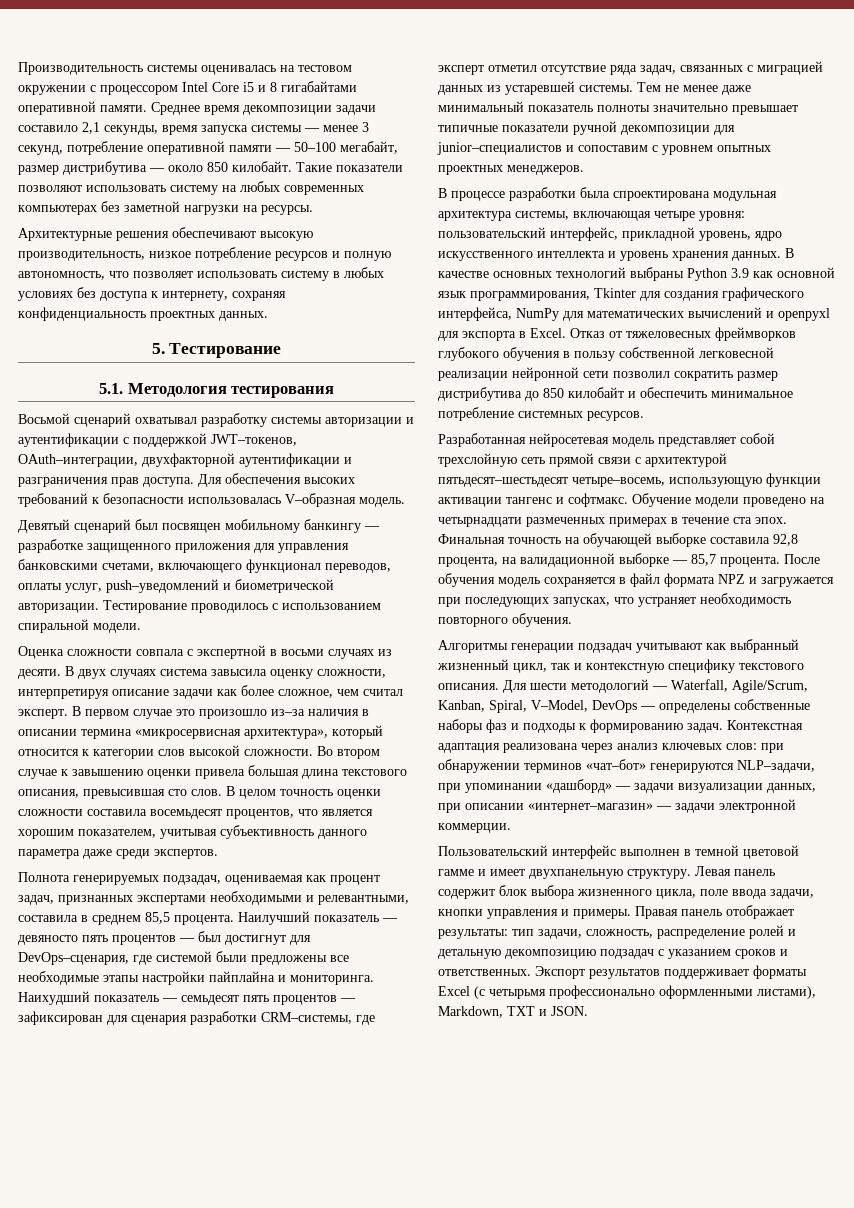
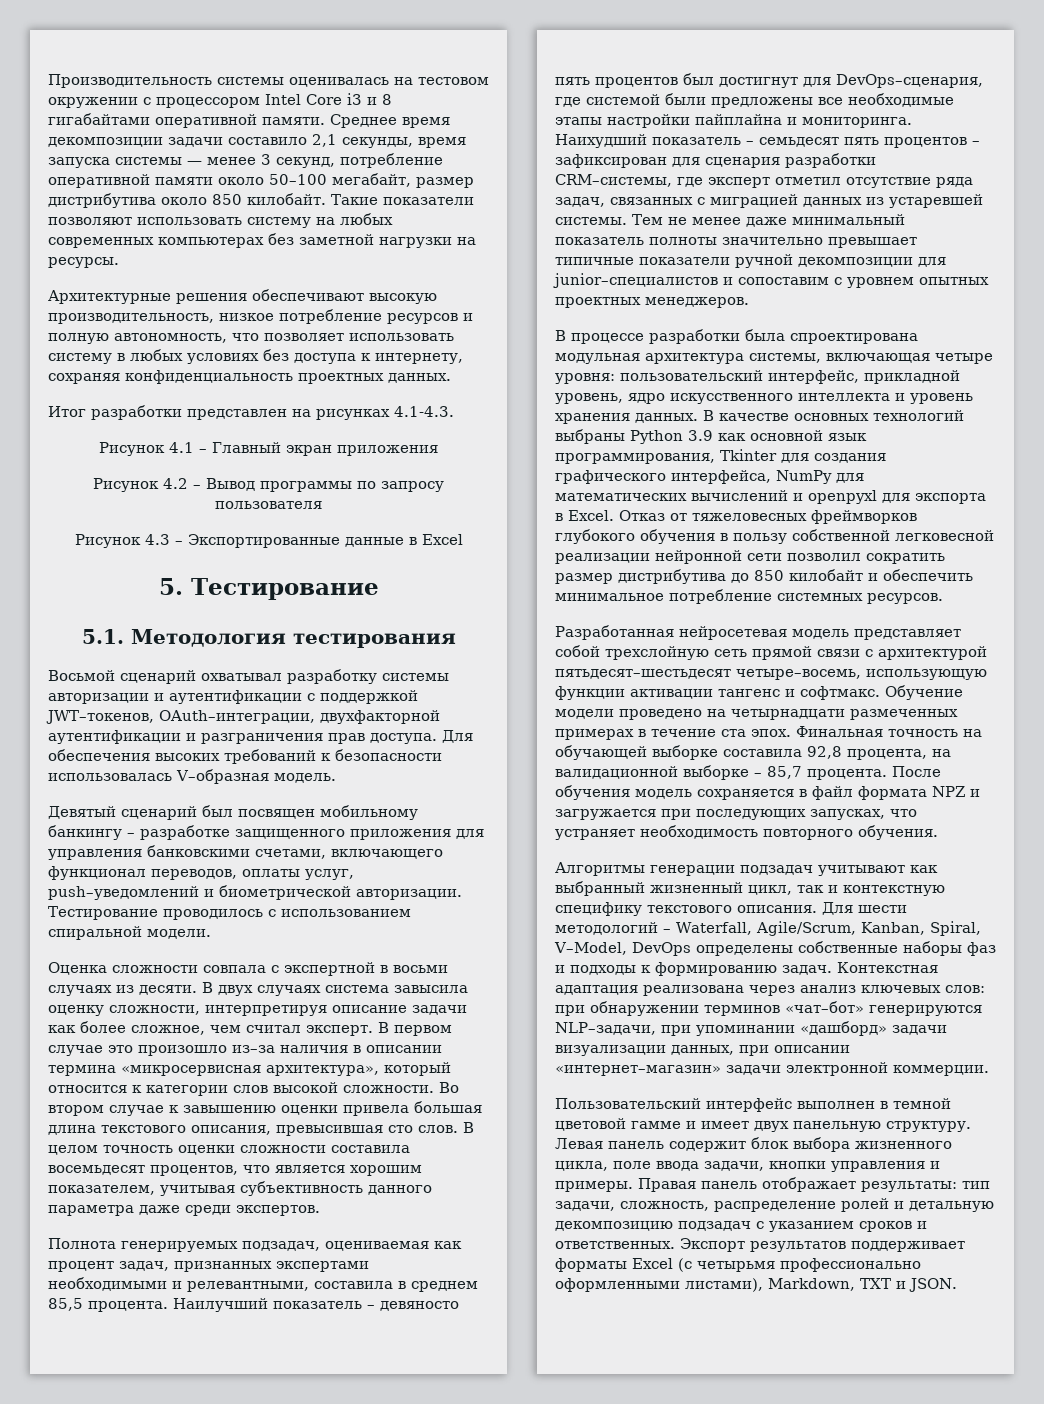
[243,82,254,92] i5 -> [347,93,362,105] i3
[275,148,291,152] — -> [218,177,264,185] около
[149,168,165,172] — -> (156, 200) none
(268, 316) none -> [48,405,454,420] [99,442,438,456] [93,478,444,492] [215,501,322,509] [74,534,463,548] // Итог разработки представлен на рисунках 4.1-4.3. // Рисунок 4.1 – Главный экран приложения // Рисунок 4.2 – Вывод программы по запросу пользователя // Рисунок 4.3 – Экспортированные данные в Excel
[364,526,380,530] — -> [127,833,135,837] –
[382,918,398,922] — -> [367,1305,375,1309] –
[179,938,195,942] — -> (678, 82) none
[162,998,178,1002] — -> [746,141,754,145] –
[340,998,356,1002] — -> [972,141,980,145] –
[672,560,688,564] — -> [754,773,762,777] –
[652,686,668,690] — -> [663,929,671,933] –
[640,706,656,710] — -> (691, 949) none
[615,786,631,790] — -> (887, 1028) none
[656,806,672,810] — -> (721, 1070) none
[529,869,623,879] двухпанельную -> [754,1121,881,1132] двух панельную

